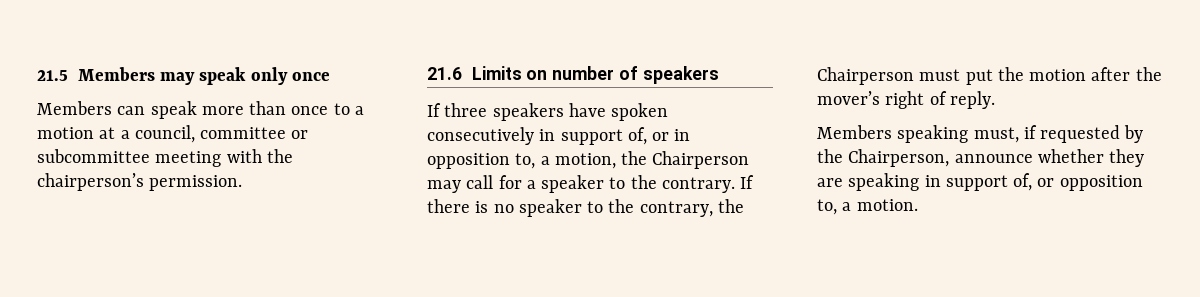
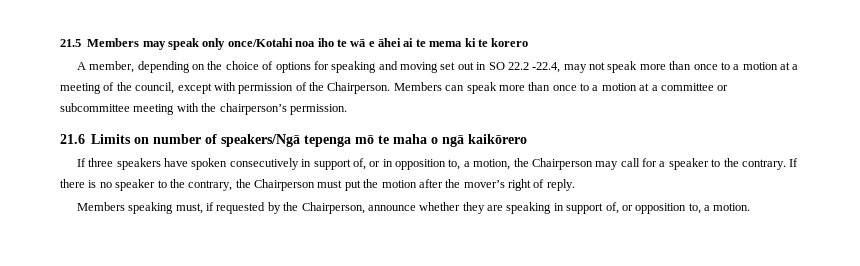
[291,72,330,81] once // -> [227,38,529,47] [76,61,799,73] [60,82,391,94] once/Kotahi noa iho te wā e āhei ai te mema ki te korero // A member, depending on the choice of options for speaking and moving set out in SO 22.2 -22.4, may not speak more than once to a motion at a meeting of the council, except with permission of the Chairperson.
[134,125,195,143] council, -> (658, 88) none
[642,66,719,84] speakers -> [221,134,528,147] speakers/Ngā tepenga mō te maha o ngā kaikōrero

